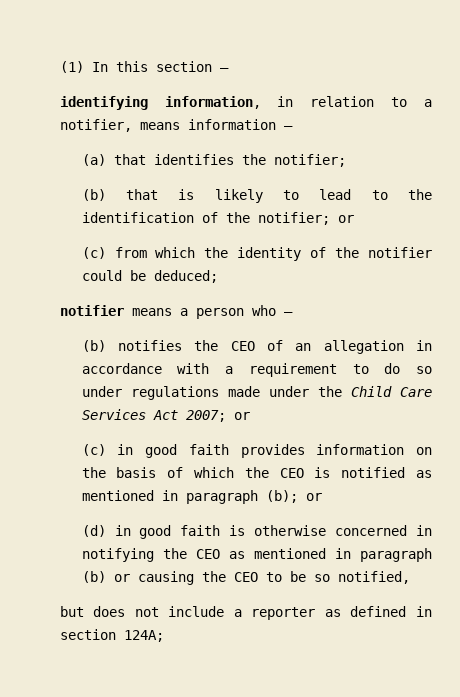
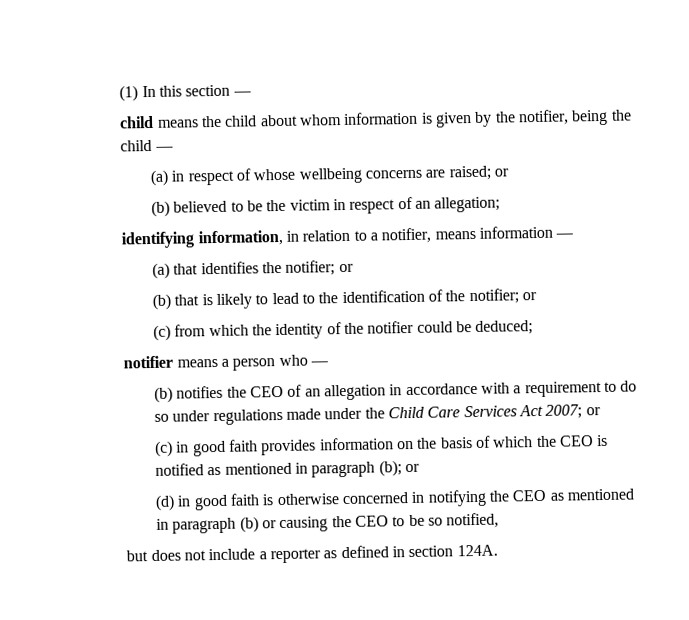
(229, 70) none -> [119,109,632,129] [120,139,174,152] [150,165,509,186] [151,196,501,217] // child means the child about whom information is given by the notifier, being the child — // (a) in respect of whose wellbeing concerns are raised; or // (b) believed to be the victim in respect of an allegation;
(346, 160) none -> [338,263,354,273] or
[123,630,164,642] 124A; -> [456,544,498,557] 124A.

